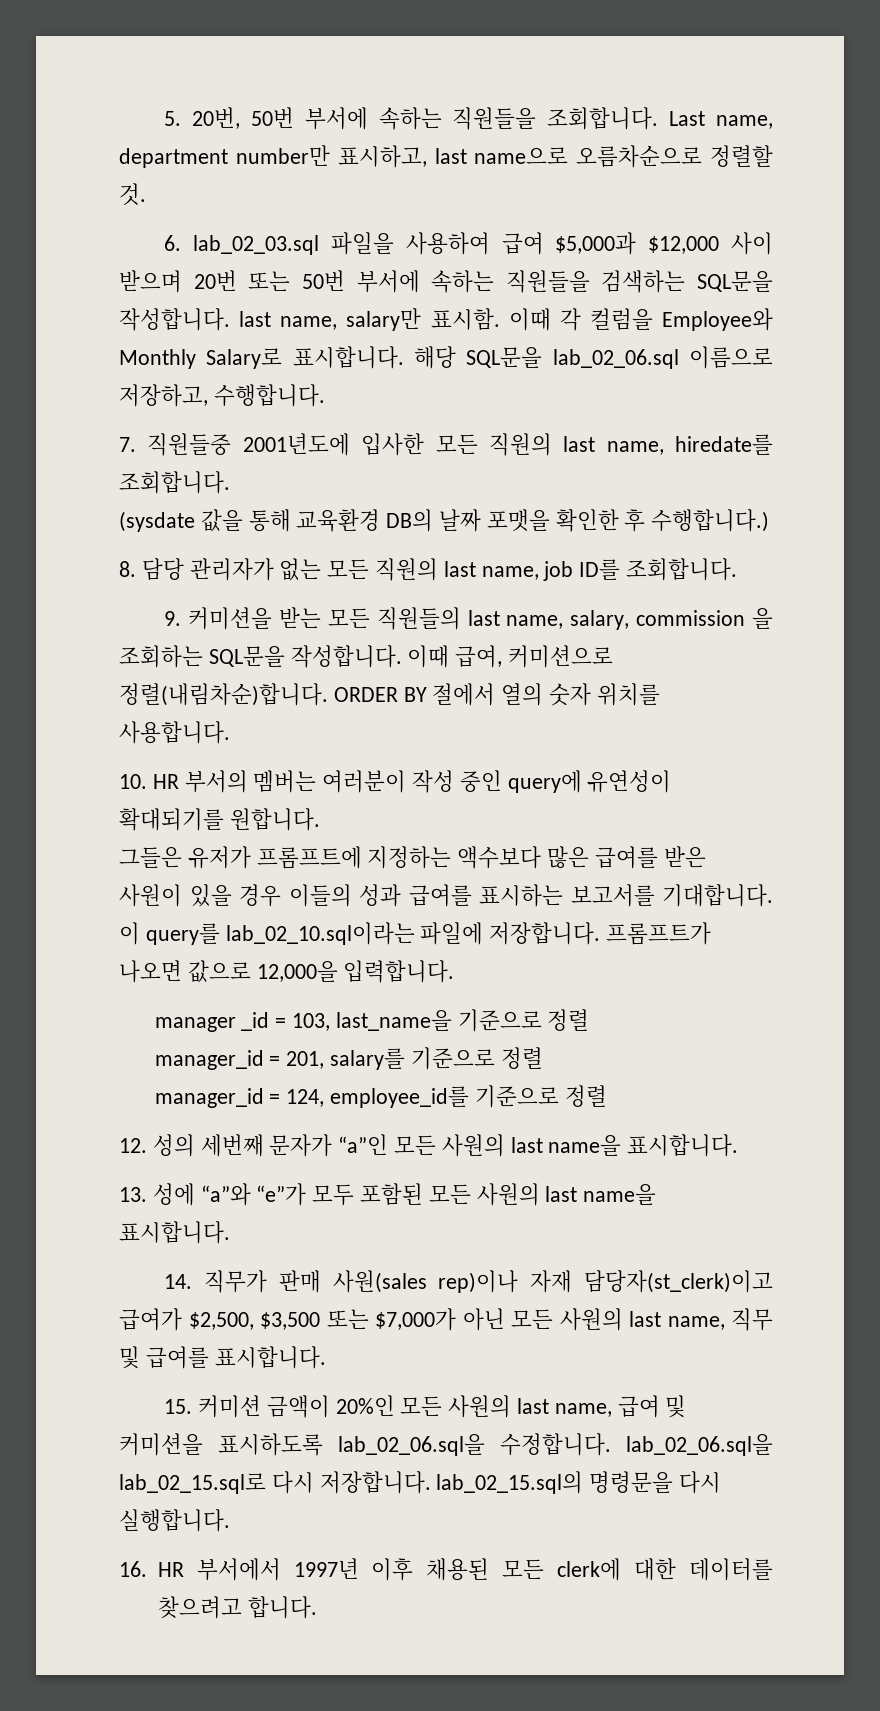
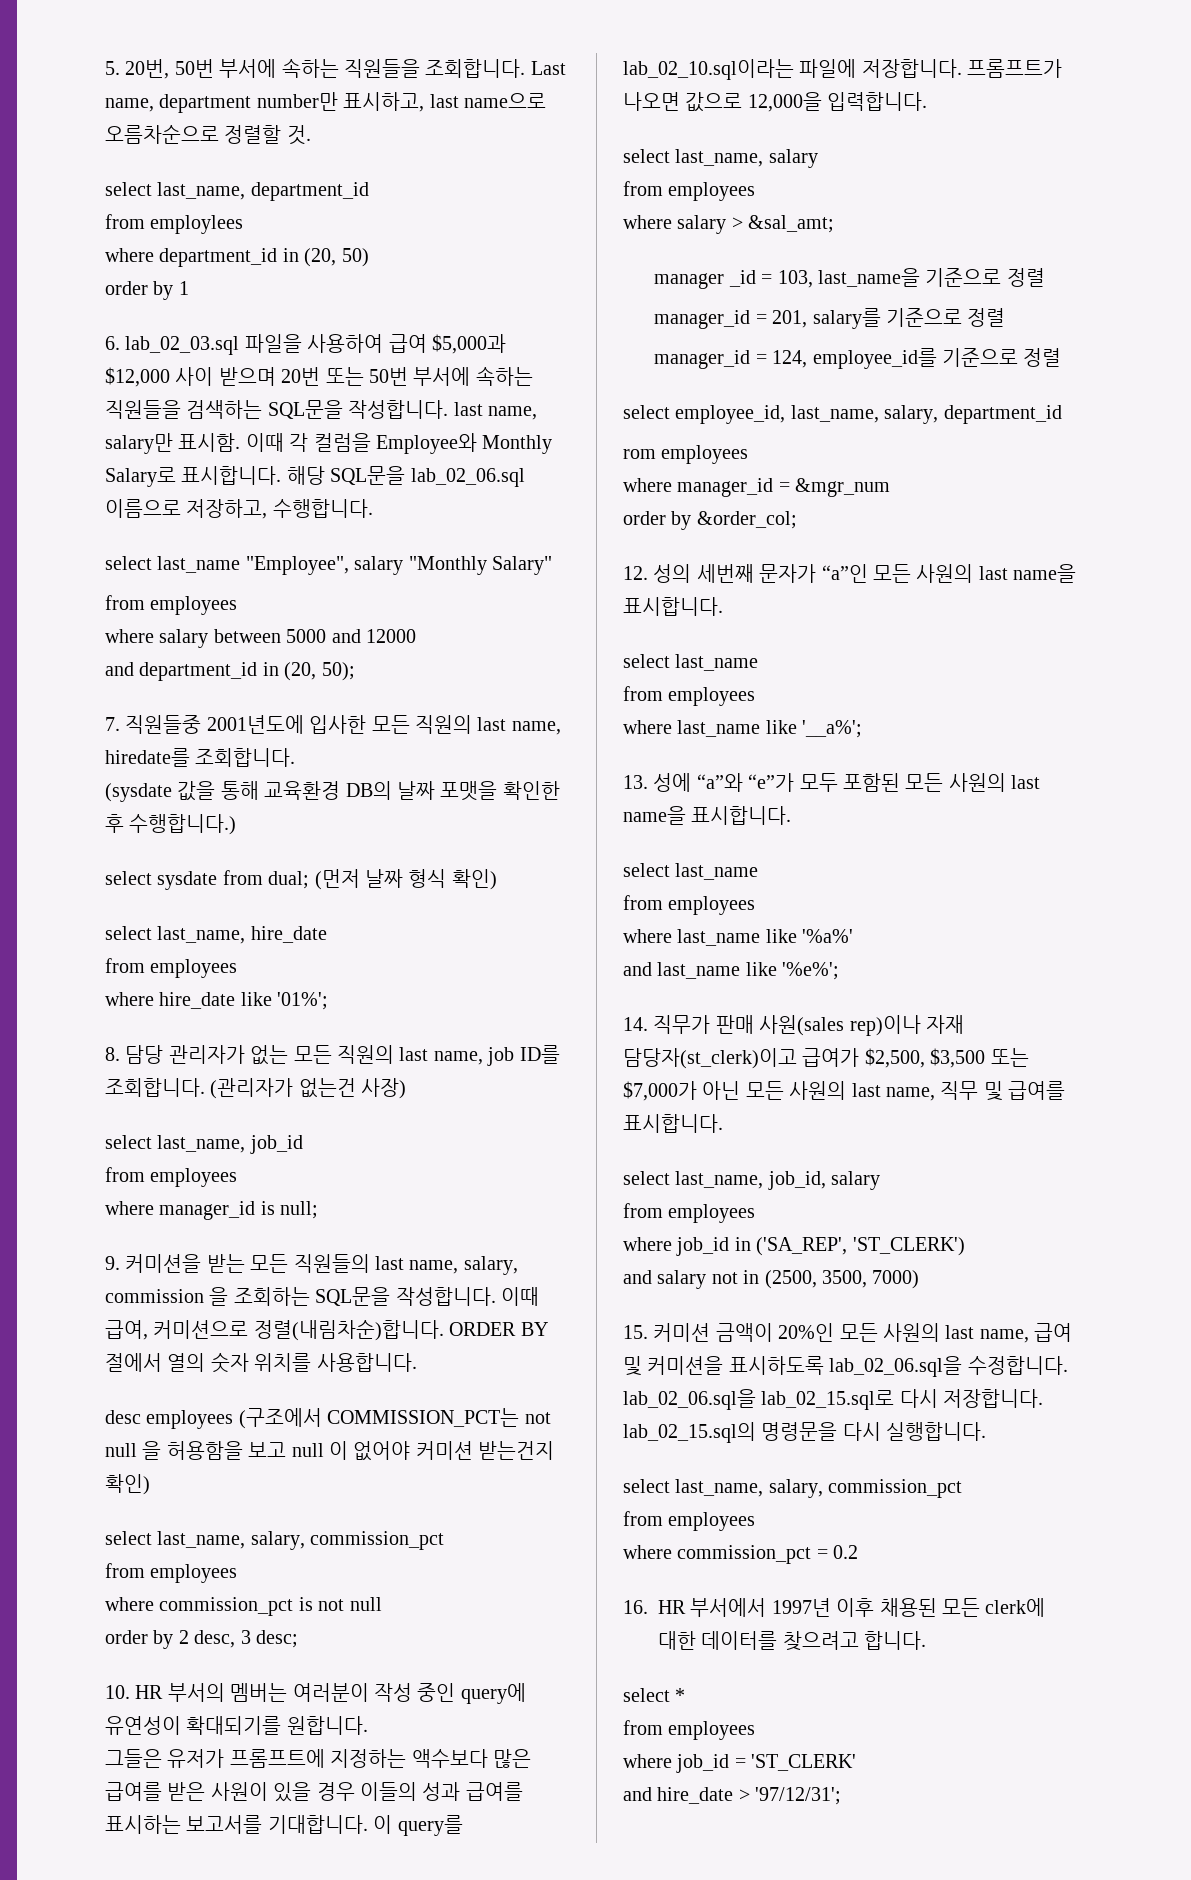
(146, 194) none -> [105,182,369,201] [105,214,244,234] [105,248,369,267] [105,281,189,300] // select last_name, department_id // from employlees // where department_id in (20, 50) // order by 1
(325, 395) none -> [105,556,552,575] [105,595,238,615] [105,629,416,648] [105,662,355,681] // select last_name "Employee", salary "Monthly Salary" // from employees // where salary between 5000 and 12000 // and department_id in (20, 50);
(770, 520) none -> [105,869,497,890] [105,926,327,944] [105,958,238,978] [105,992,329,1010] // select sysdate from dual; (먼저 날짜 형식 확인) // select last_name, hire_date // from employees // where hire_date like '01%';
(738, 569) none -> [210,1078,407,1099] [105,1135,303,1154] [105,1167,238,1187] [105,1201,319,1220] (관리자가 없는건 사장) // select last_name, job_id // from employees // where manager_id is null;
(230, 732) none -> [105,1408,551,1429] [105,1441,555,1461] [105,1474,150,1495] [105,1531,445,1550] [105,1563,238,1583] [105,1597,382,1616] [105,1630,298,1649] // desc employees (구조에서 COMMISSION_PCT는 not null 을 허용함을 보고 null 이 없어야 커미션 받는건지 확인) // select last_name, salary, commission_pct // from employees // where commission_pct is not null // order by 2 desc, 3 desc;
(455, 971) none -> [623,149,818,168] [623,181,756,201] [623,215,835,234] // select last_name, salary // from employees // where salary > &sal_amt;
(607, 1096) none -> [623,405,1062,424] [623,445,749,464] [623,478,891,497] [623,511,797,530] // select employee_id, last_name, salary, department_id // rom employees // where manager_id = &mgr_num // order by &order_col;
(739, 1145) none -> [623,654,759,671] [623,686,756,706] [623,720,863,738] // select last_name // from employees // where last_name like '__a%';
(230, 1232) none -> [623,863,759,880] [623,895,756,915] [623,929,854,946] [623,962,840,980] // select last_name // from employees // where last_name like '%a%' // and last_name like '%e%';
(326, 1357) none -> [623,1171,881,1190] [623,1203,756,1223] [623,1237,965,1256] [623,1270,920,1289] // select last_name, job_id, salary // from employees // where job_id in ('SA_REP', 'ST_CLERK') // and salary not in (2500, 3500, 7000)
(230, 1520) none -> [623,1479,963,1498] [623,1511,756,1531] [623,1545,859,1564] // select last_name, salary, commission_pct // from employees // where commission_pct = 0.2
(317, 1607) none -> [623,1688,686,1702] [623,1720,756,1740] [623,1754,857,1773] [623,1787,842,1805] // select * // from employees // where job_id = 'ST_CLERK' // and hire_date > '97/12/31';

